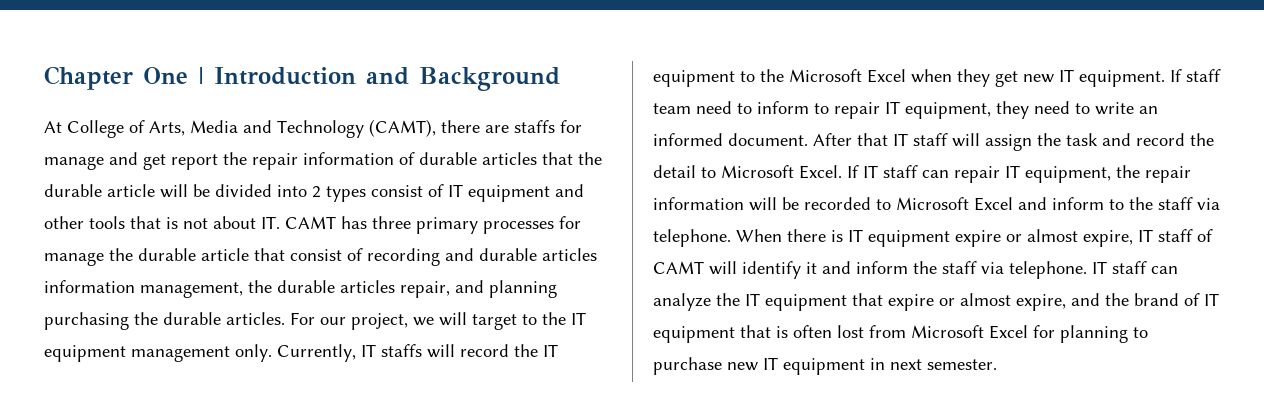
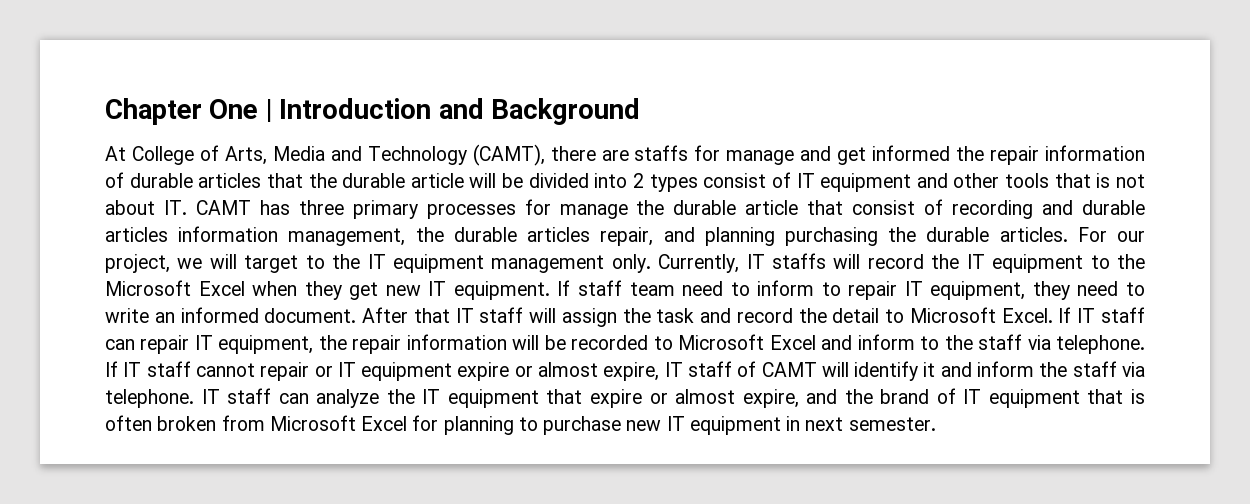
[171,154,218,170] report -> [872,145,951,161] informed
[736,229,843,242] When there is -> [105,361,333,381] If IT staff cannot repair or
[837,325,864,338] lost -> [157,416,217,431] broken

